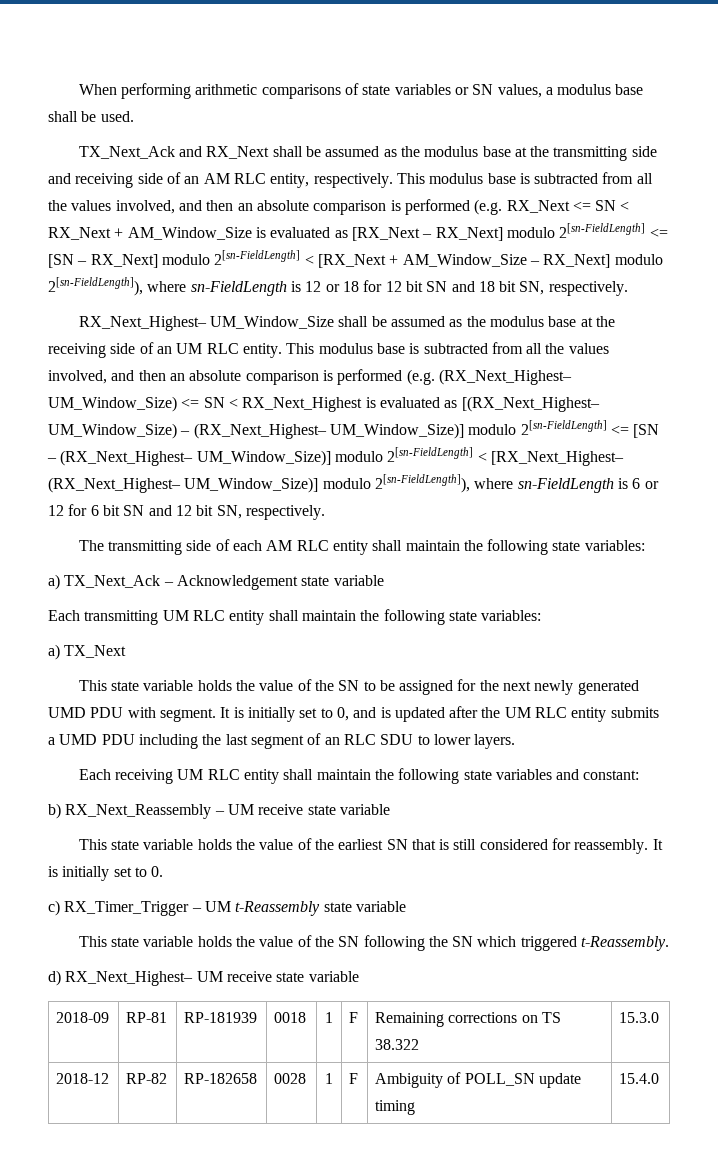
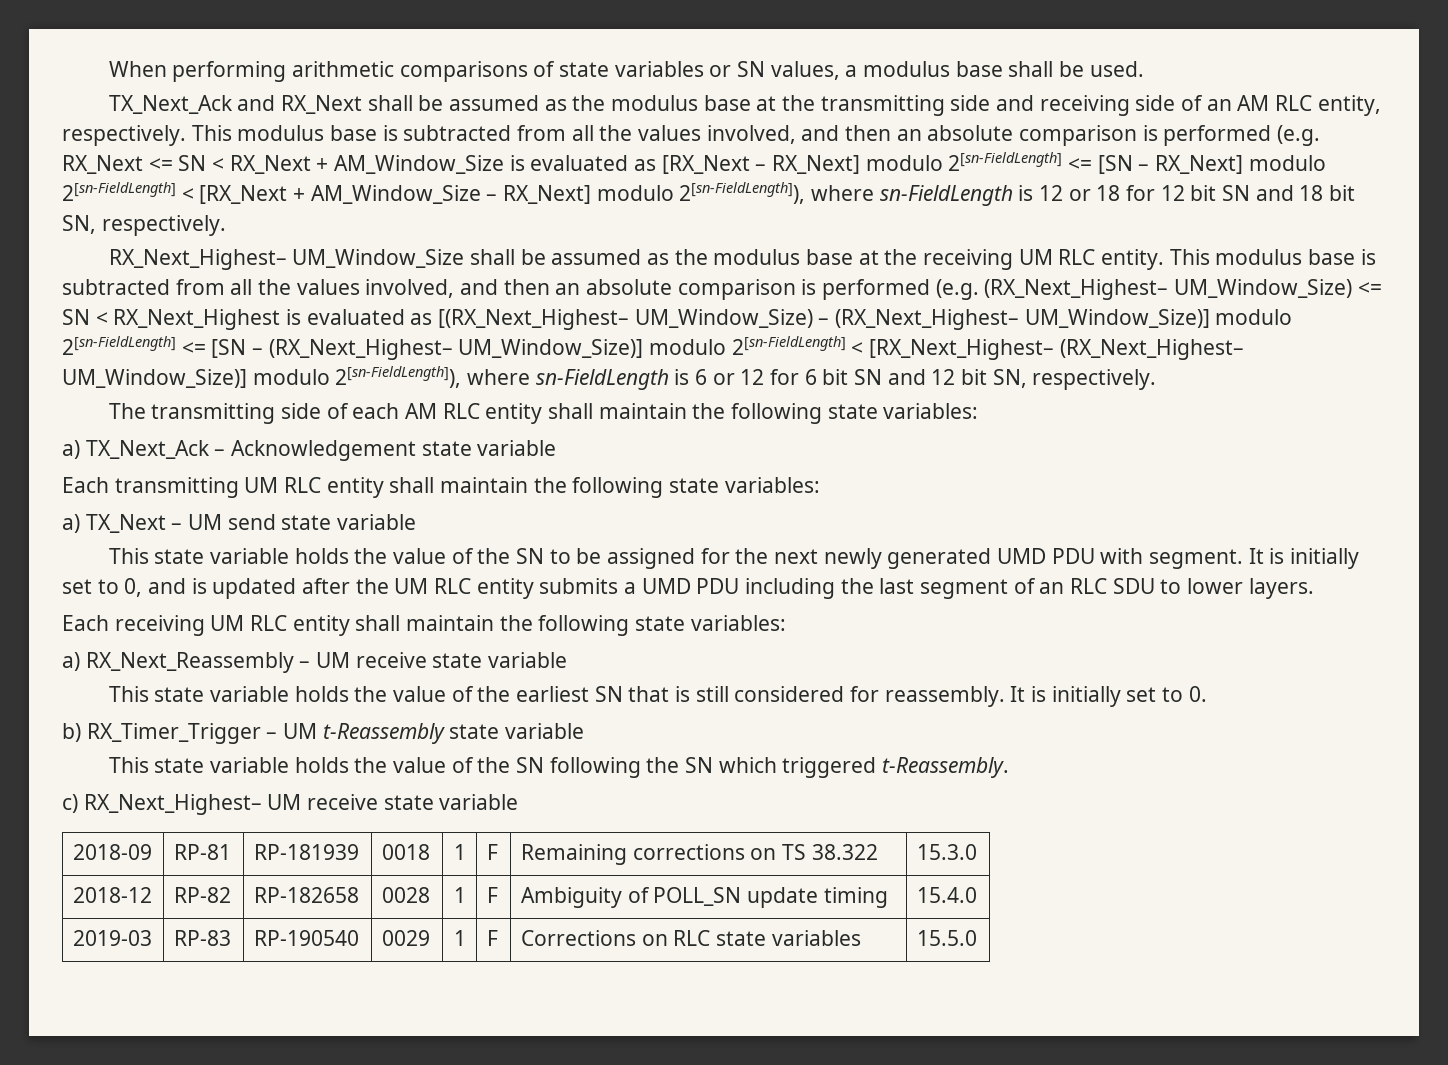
[110,342,172,354] side of an -> (1013, 259) none
(127, 651) none -> [171,514,417,530] – UM send state variable
[495,769,640,780] [48,803,61,819] variables and constant: // b) -> [690,615,786,631] [62,652,80,671] variables: // a)
[48,900,60,916] c) -> [62,723,81,742] b)
[48,970,61,986] d) -> [62,794,78,813] c)
(660, 1078) none -> [72,930,152,946] [173,930,231,946] [253,930,359,946] [381,930,430,946] [453,930,466,946] [486,930,498,946] [520,930,861,946] [916,930,977,946] // 2019-03 | RP-83 | RP-190540 | 0029 | 1 | F | Corrections on RLC state variables | 15.5.0

